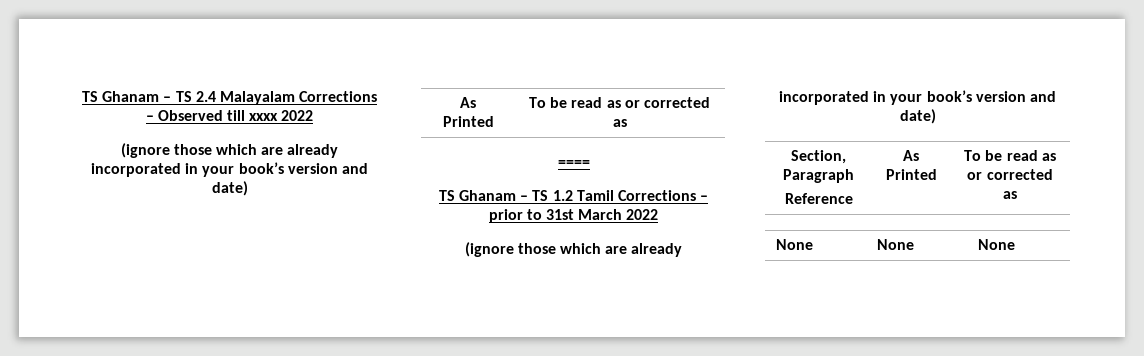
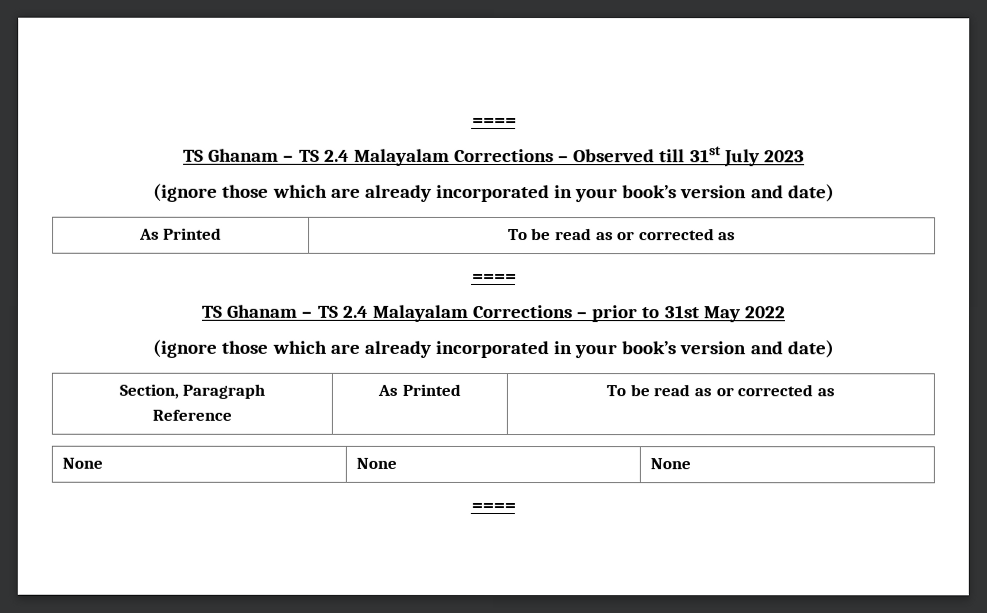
(81, 96) none -> [471,117,517,127] ==== //
[249,110,314,121] xxxx 2022 -> [689,146,805,168] 31st July 2023
[552,190,614,201] 1.2 Tamil -> [341,304,469,322] 2.4 Malayalam
[578,209,623,220] March -> [702,306,741,323] May
(1016, 244) none -> [470,502,516,512] // ====

